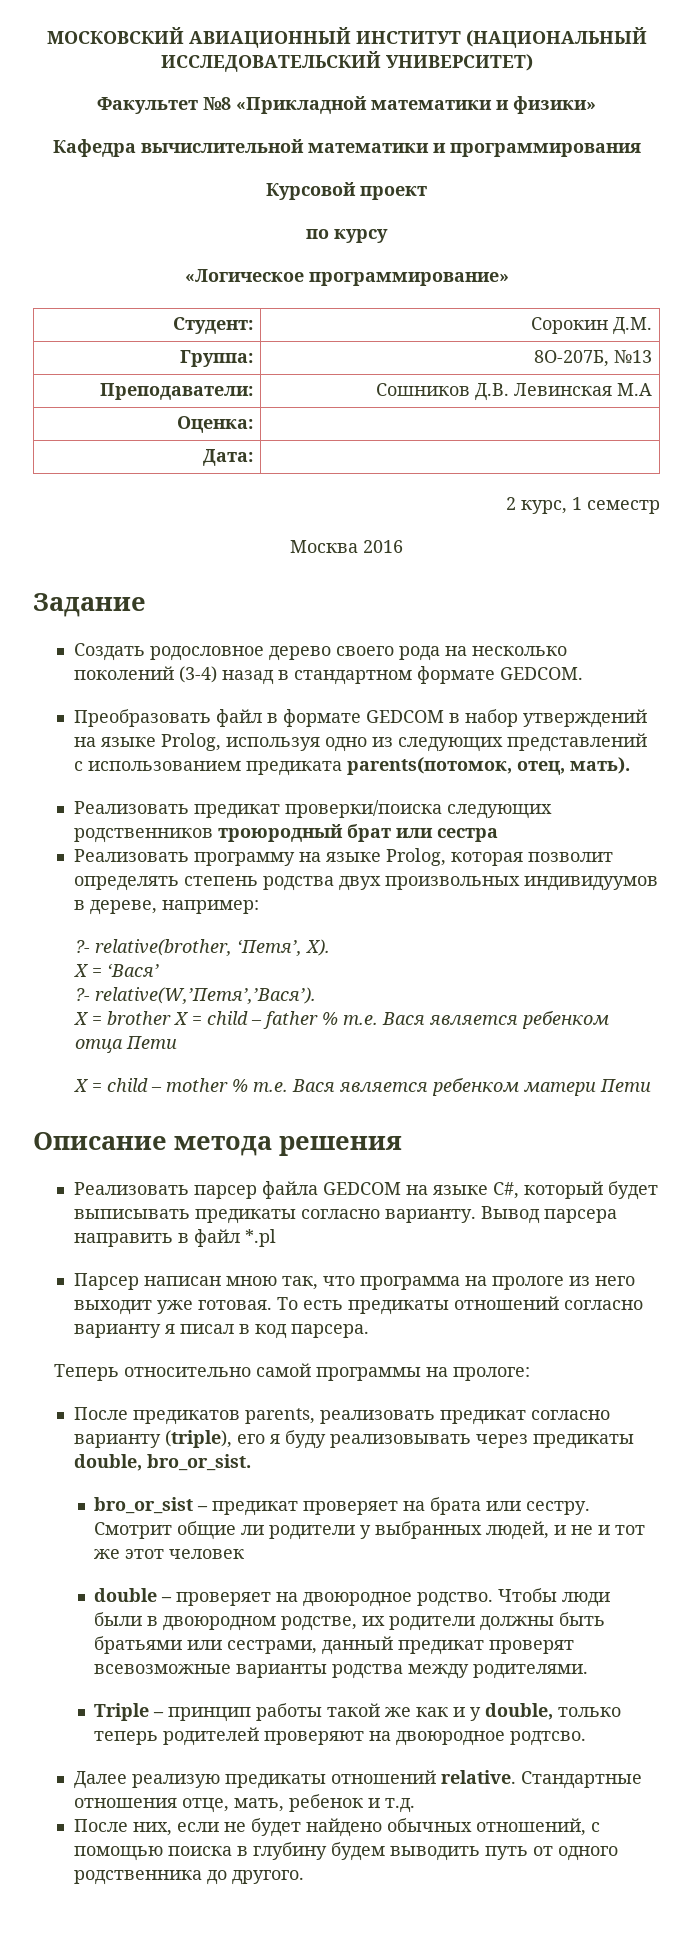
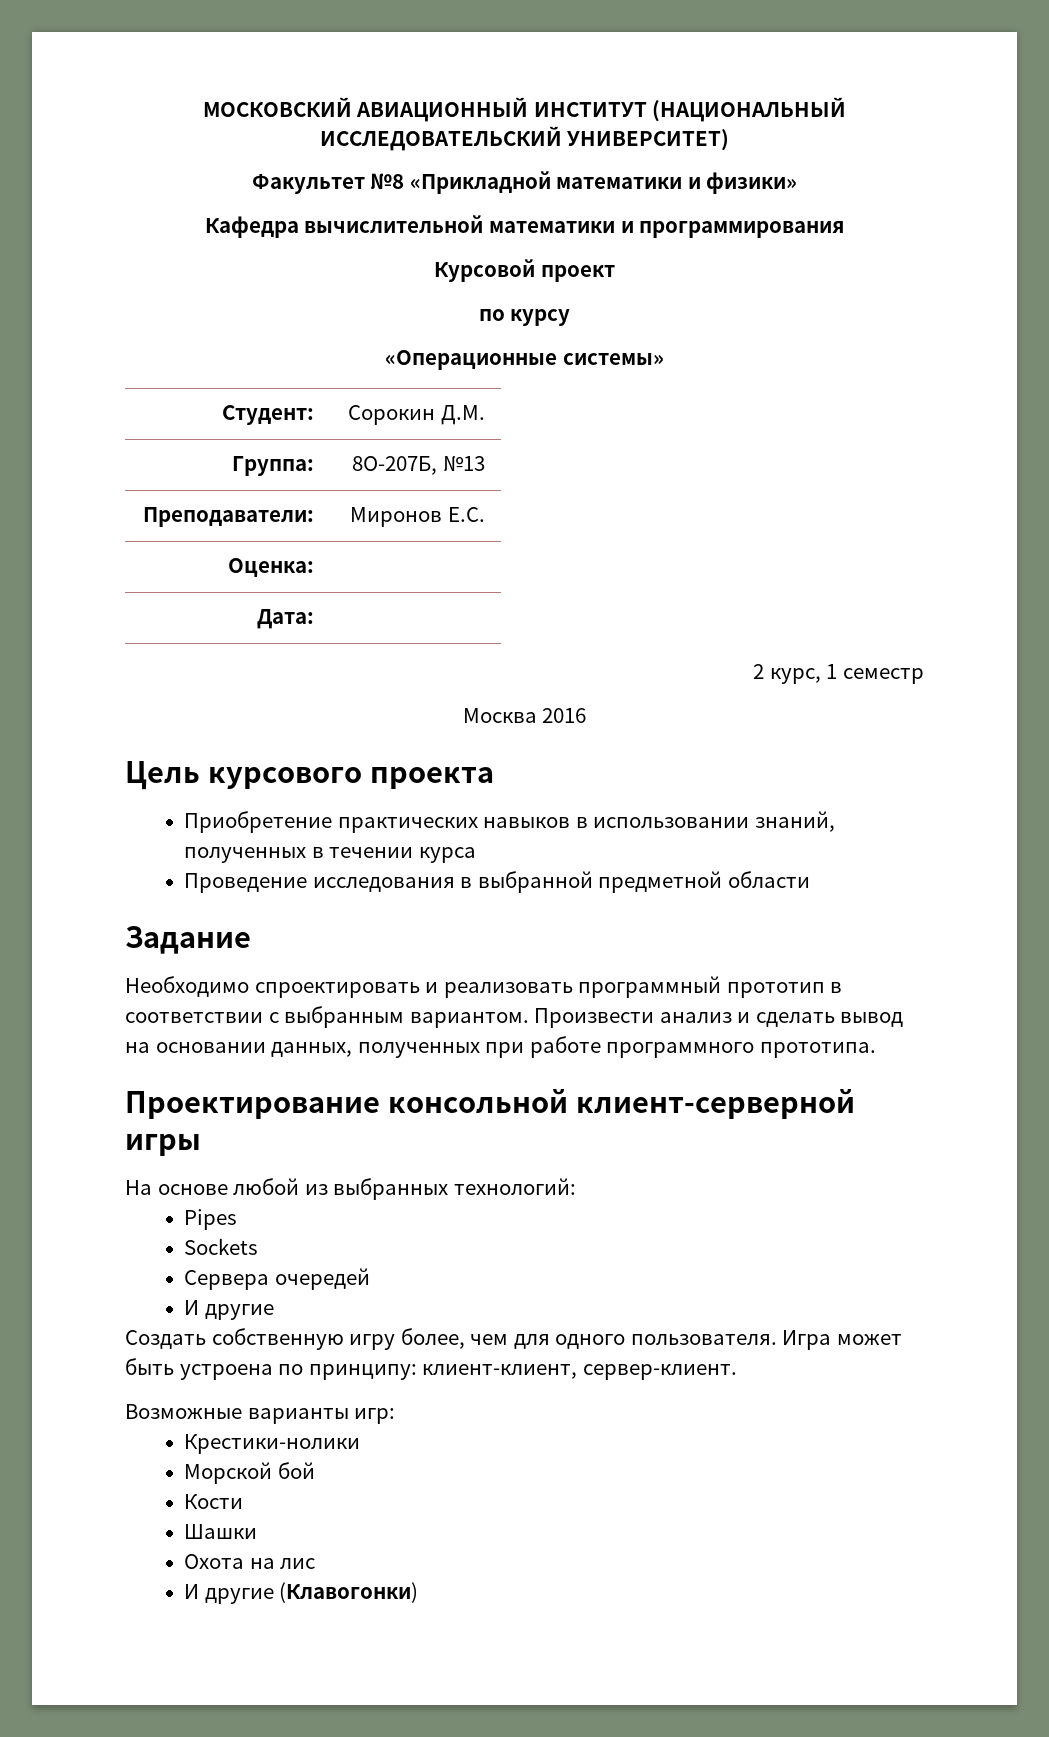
[184,269,509,286] «Логическое программирование» -> [385,350,664,370] «Операционные системы»
[376,383,653,401] Сошников Д.В. Левинская М.А -> [350,507,485,527] Миронов Е.С.
[33,593,146,617] [73,643,567,661] [73,666,583,685] [73,709,647,728] [73,733,647,752] [73,757,630,776] [73,800,552,819] [73,824,498,843] [73,848,613,866] [73,876,658,891] [73,900,259,915] [74,939,330,956] [73,963,159,977] [74,987,316,1004] [73,1011,609,1029] [74,1036,177,1053] [73,1078,651,1096] [33,1132,402,1156] [73,1181,658,1200] [73,1206,617,1224] [73,1229,276,1247] [73,1273,635,1290] [73,1296,643,1315] [73,1324,369,1339] [53,1363,530,1381] [73,1407,610,1425] [73,1430,634,1449] [73,1454,251,1471] [94,1497,591,1516] [94,1521,646,1540] [94,1549,245,1559] [94,1588,611,1607] [94,1612,606,1631] [94,1636,575,1655] [94,1664,589,1679] [94,1703,622,1722] [94,1727,587,1746] [73,1770,642,1789] [73,1794,415,1813] [73,1818,600,1837] [73,1842,618,1861] [73,1870,304,1885] Задание // Создать родословное дерево своего рода на несколько поколений (3-4) назад в стандартном формате GEDCOM. // Преобразовать файл в формате GEDCOM в набор утверждений на языке Prolog, используя одно из следующих представлений с использованием предиката parents(потомок, отец, мать). // Реализовать предикат проверки/поиска следующих родственников троюродный брат или сестра // Реализовать программу на языке Prolog, которая позволит определять степень родства двух произвольных индивидуумов в дереве, например: // ?- relative(brother, ‘Петя’, X). // X = ‘Вася’ // ?- relative(W,’Петя’,’Вася’). // X = brother X = child – father % т.е. Вася является ребенком отца Пети // X = child – mother % т.е. Вася является ребенком матери Пети // Описание метода решения // Реализовать парсер файла GEDCOM на языке C#, который будет выписывать предикаты согласно варианту. Вывод парсера направить в файл *.pl // Парсер написан мною так, что программа на прологе из него выходит уже готовая. То есть предикаты отношений согласно варианту я писал в код парсера. // Теперь относительно самой программы на прологе: // После предикатов parents, реализовать предикат согласно варианту (triple), его я буду реализовывать через предикаты double, bro_or_sist. // bro_or_sist – предикат проверяет на брата или сестру. Смотрит общие ли родители у выбранных людей, и не и тот же этот человек // double – проверяет на двоюродное родство. Чтобы люди были в двоюродном родстве, их родители должны быть братьями или сестрами, данный предикат проверят всевозможные варианты родства между родителями. // Triple – принцип работы такой же как и у double, только теперь родителей проверяют на двоюродное родтсво. // Далее реализую предикаты отношений relative. Стандартные отношения отце, мать, ребенок и т.д. // После них, если не будет найдено обычных отношений, с помощью поиска в глубину будем выводить путь от одного родственника до другого. -> [125,761,494,790] [184,811,835,833] [184,847,476,863] [184,871,810,893] [125,926,251,954] [125,976,843,998] [125,1006,904,1028] [125,1036,876,1058] [125,1089,855,1119] [125,1134,201,1156] [125,1178,576,1200] [184,1209,238,1230] [184,1238,259,1255] [184,1268,370,1290] [184,1300,274,1320] [125,1328,902,1350] [125,1358,737,1380] [125,1404,396,1424] [184,1434,361,1454] [184,1462,315,1484] [184,1494,244,1509] [184,1524,258,1539] [184,1554,316,1569] [184,1582,419,1604] Цель курсового проекта // Приобретение практических навыков в использовании знаний, полученных в течении курса // Проведение исследования в выбранной предметной области // Задание // Необходимо спроектировать и реализовать программный прототип в соответствии с выбранным вариантом. Произвести анализ и сделать вывод на основании данных, полученных при работе программного прототипа. // Проектирование консольной клиент-серверной игры // На основе любой из выбранных технологий: // Pipes // Sockets // Сервера очередей // И другие // Создать собственную игру более, чем для одного пользователя. Игра может быть устроена по принципу: клиент-клиент, сервер-клиент. // Возможные варианты игр: // Крестики-нолики // Морской бой // Кости // Шашки // Охота на лис // И другие (Клавогонки)

